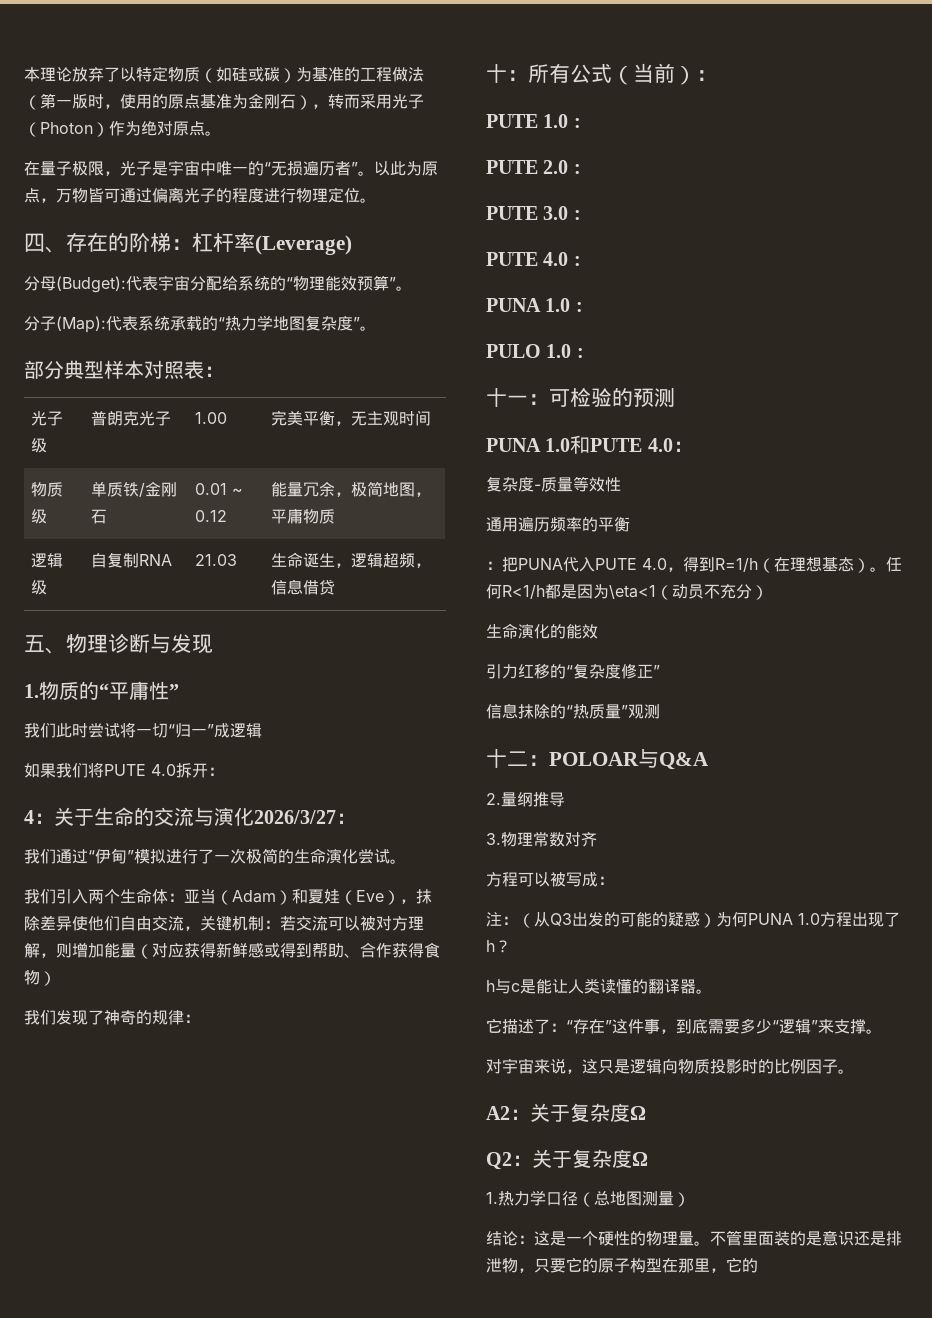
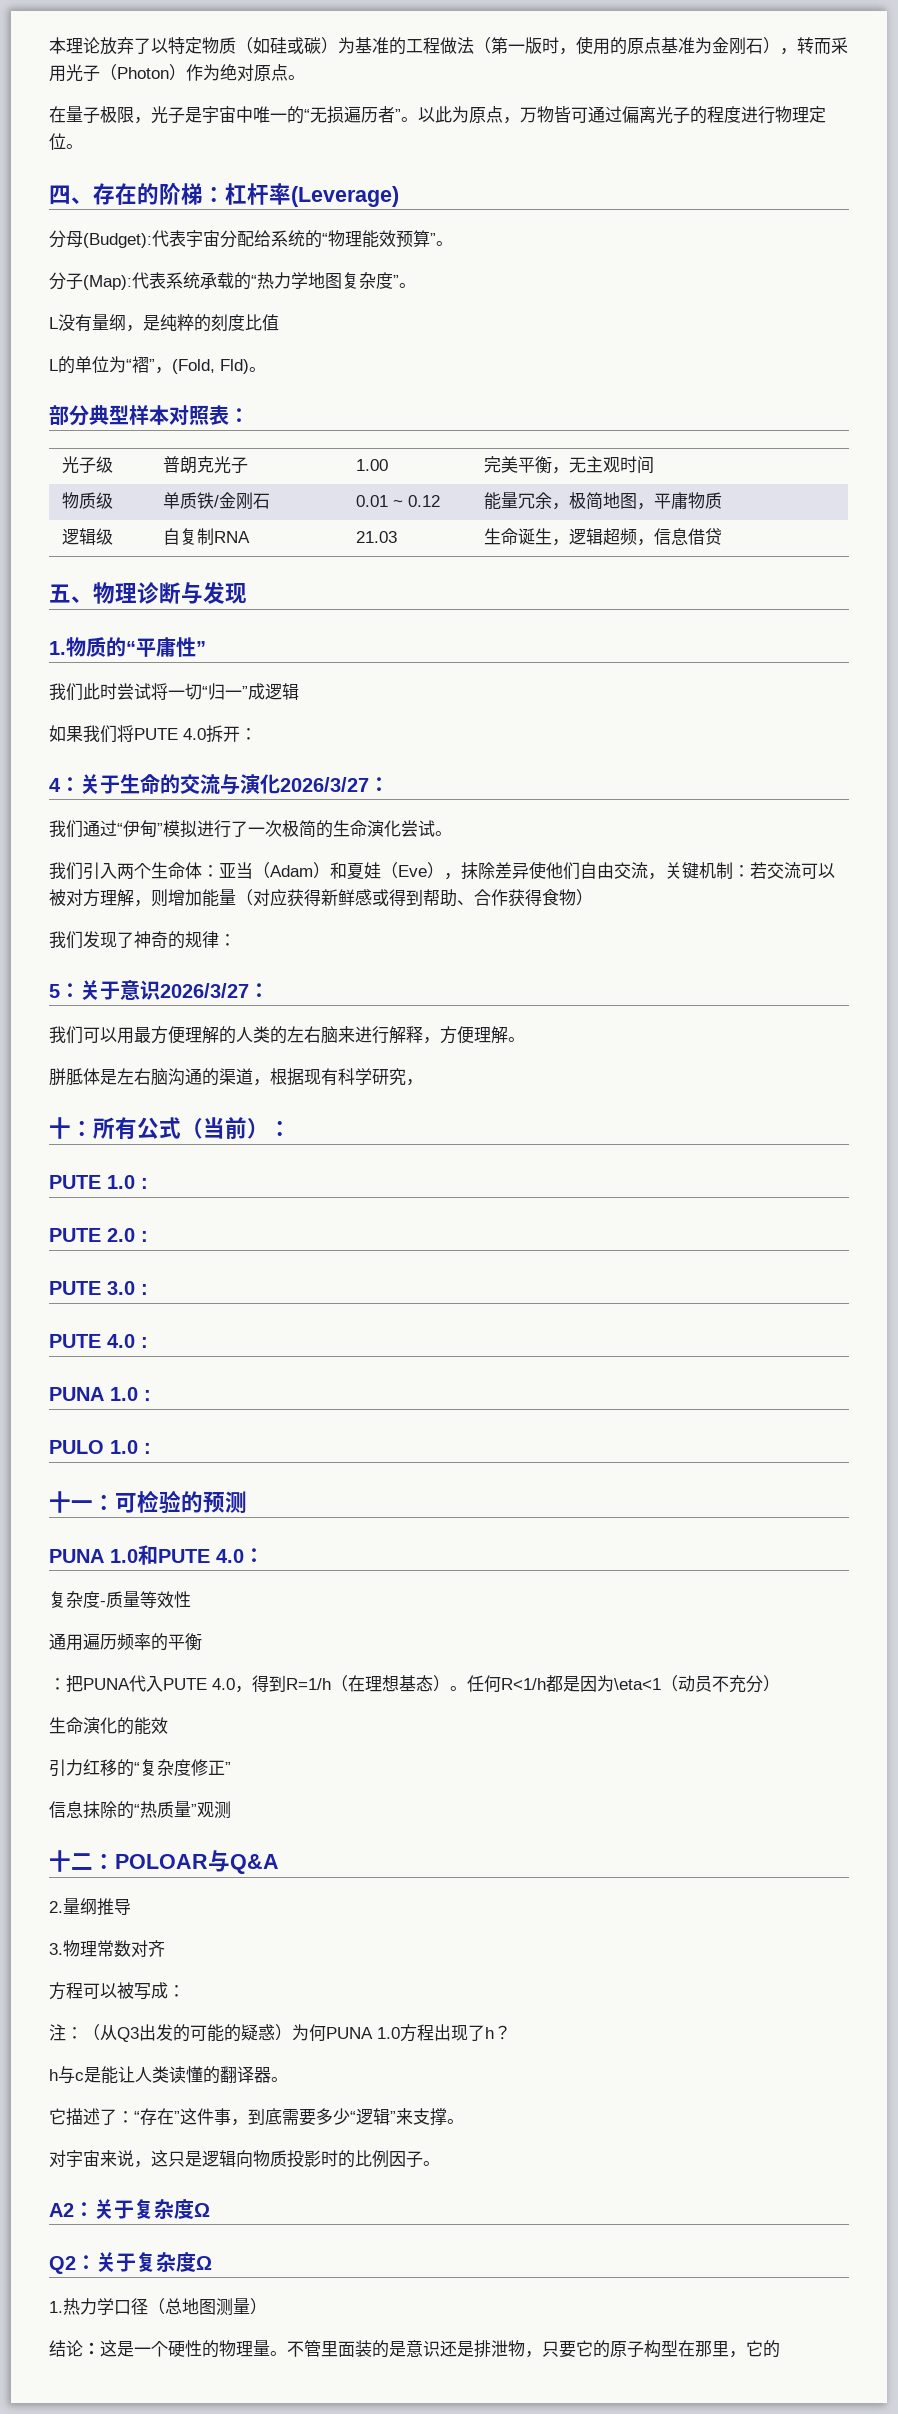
(376, 328) none -> [49,314,279,332] [49,356,266,374] // L没有量纲，是纯粹的刻度比值 // L的单位为“褶”，(Fold, Fld)。
(200, 1018) none -> [49,980,269,1000] [49,1026,525,1044] [49,1068,423,1086] // 5：关于意识2026/3/27： // 我们可以用最方便理解的人类的左右脑来进行解释，方便理解。 // 胼胝体是左右脑沟通的渠道，根据现有科学研究，

